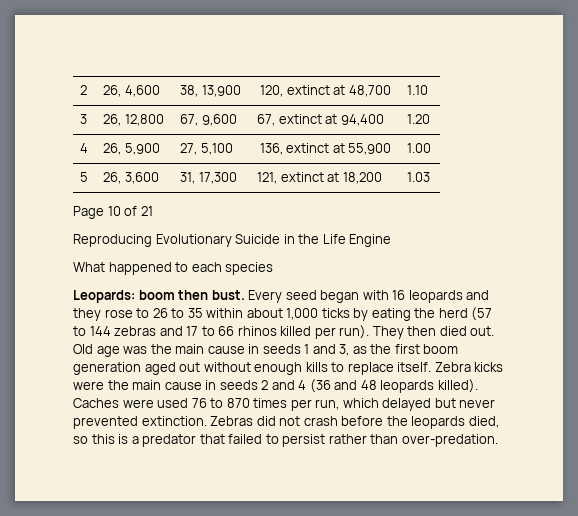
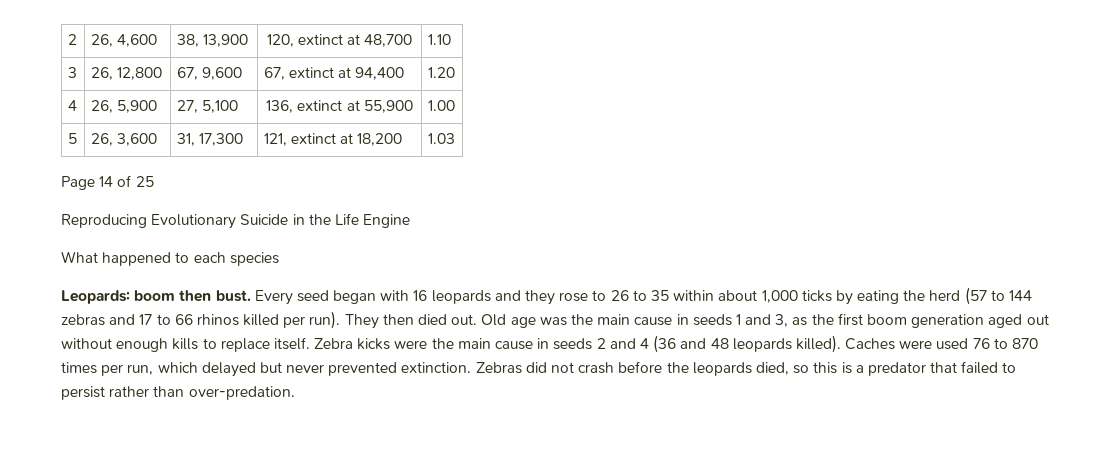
[107,206,153,216] 10 of 21 -> [99,175,154,187] 14 of 25

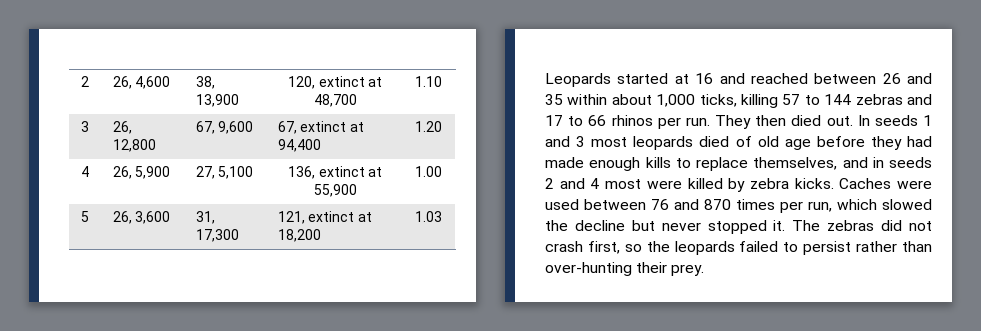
[61,175,154,190] [61,213,411,229] [61,251,279,266] [61,287,987,305] Page 14 of 25 // Reproducing Evolutionary Suicide in the Life Engine // What happened to each species // Leopards: boom then bust. Every seed began with 16 leopards and they rose to 26 to 35 within about 1,000 ticks by eating the herd (57 -> [545,73,932,87] [545,94,801,108] Leopards started at 16 and reached between 26 and 35 within about 1,000 ticks, killing 57
[243,311,341,329] killed per run). -> [657,117,710,129] per run.
[481,313,1049,328] [61,337,534,352] Old age was the main cause in seeds 1 and 3, as the first boom generation aged out without enough kills to replace itself. Zebra kicks were the main cause -> [857,115,932,126] [545,136,932,150] [545,157,868,171] In seeds 1 and 3 most leopards died of old age before they had made enough kills to replace themselves, and
[653,335,1008,353] (36 and 48 leopards killed). Caches were used 76 to -> [605,178,932,192] [545,199,699,210] most were killed by zebra kicks. Caches were used between 76 and
[201,361,958,377] delayed but never prevented extinction. Zebras did not crash before the leopards died, so this is a predator that -> [882,199,932,210] [545,220,932,234] [545,241,735,255] slowed the decline but never stopped it. The zebras did not crash first, so the leopards
[188,386,295,400] over-predation. -> [545,262,705,276] over-hunting their prey.

